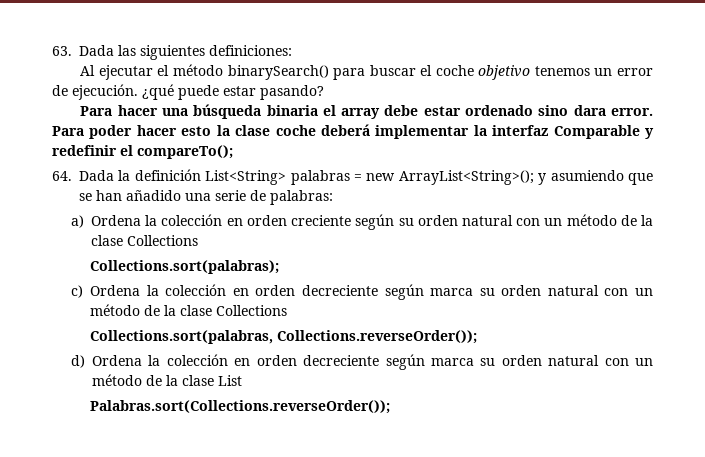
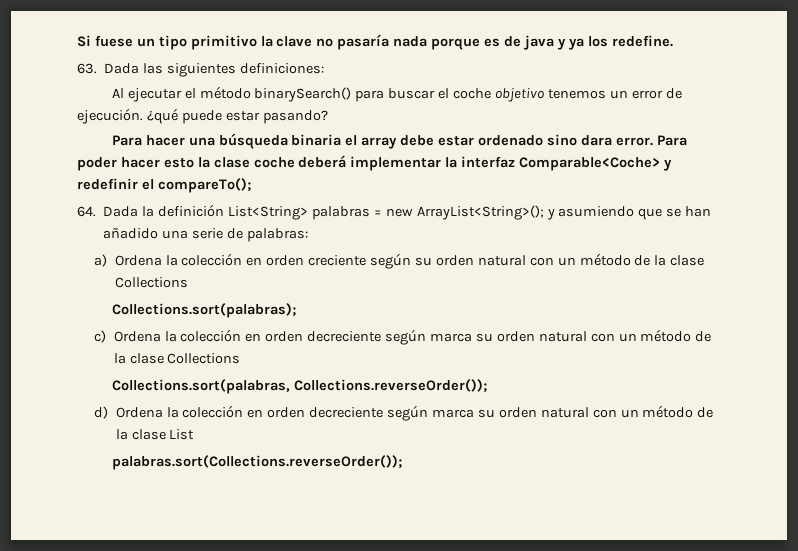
(52, 51) none -> [77,34,673,50] Si fuese un tipo primitivo la clave no pasaría nada porque es de java y ya los redefine. //
[553,125,640,139] Comparable -> [519,157,661,171] Comparable<Coche>
[90,400,391,414] Palabras.sort(Collections.reverseOrder()); -> [111,455,402,470] palabras.sort(Collections.reverseOrder());

